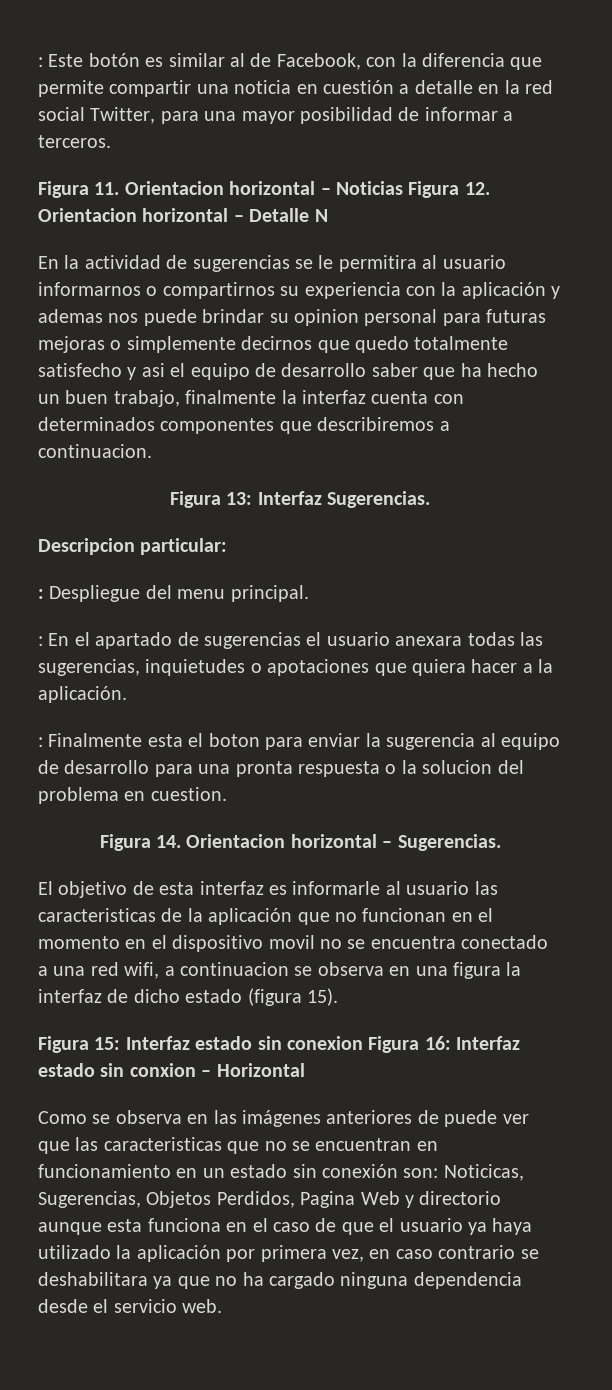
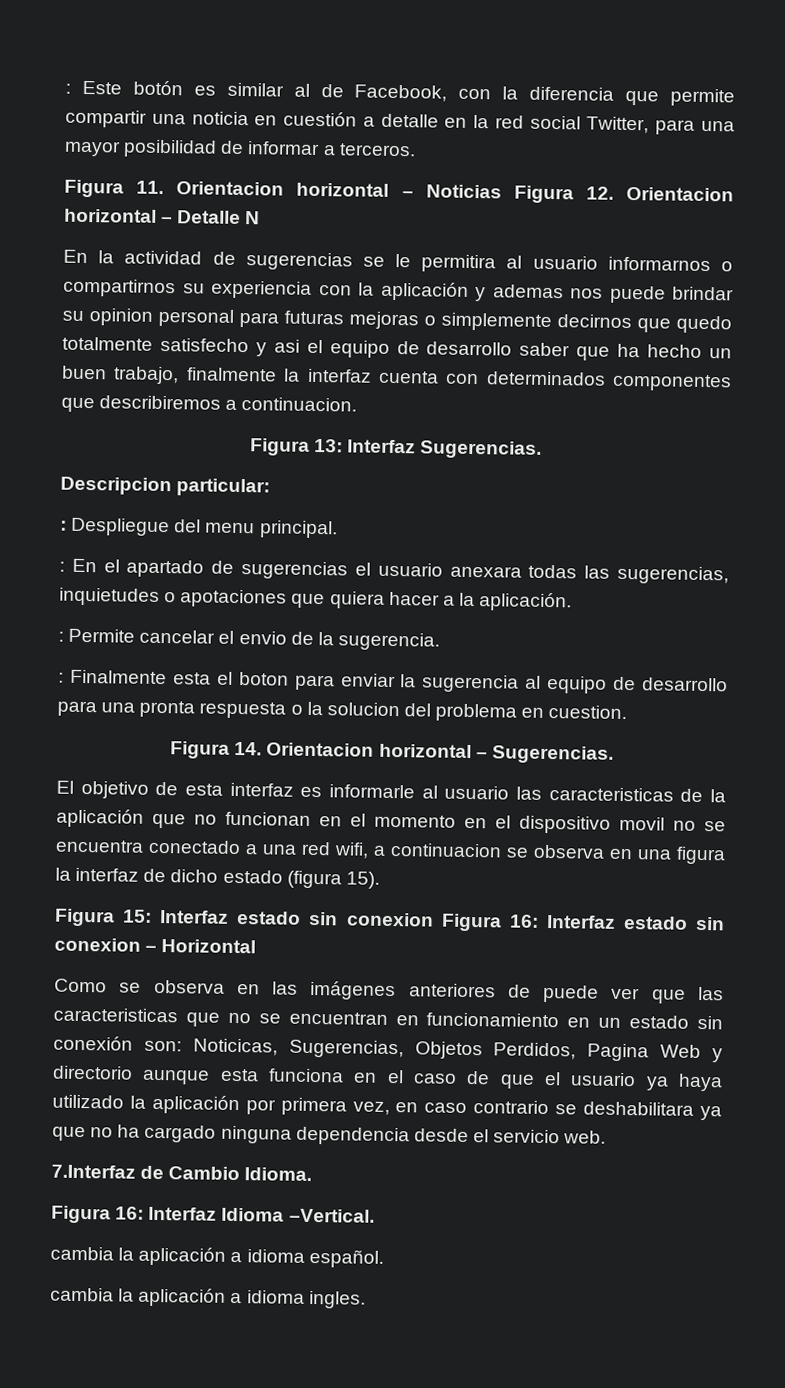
(127, 694) none -> [58,628,440,651] // : Permite cancelar el envio de la sugerencia.
[129,1063,196,1077] conxion -> [54,937,141,952] conexion
(223, 1306) none -> [51,1164,313,1182] [51,1205,375,1224] [50,1246,384,1268] [50,1287,366,1309] // 7.Interfaz de Cambio Idioma. // Figura 16: Interfaz Idioma –Vertical. // cambia la aplicación a idioma español. // cambia la aplicación a idioma ingles.

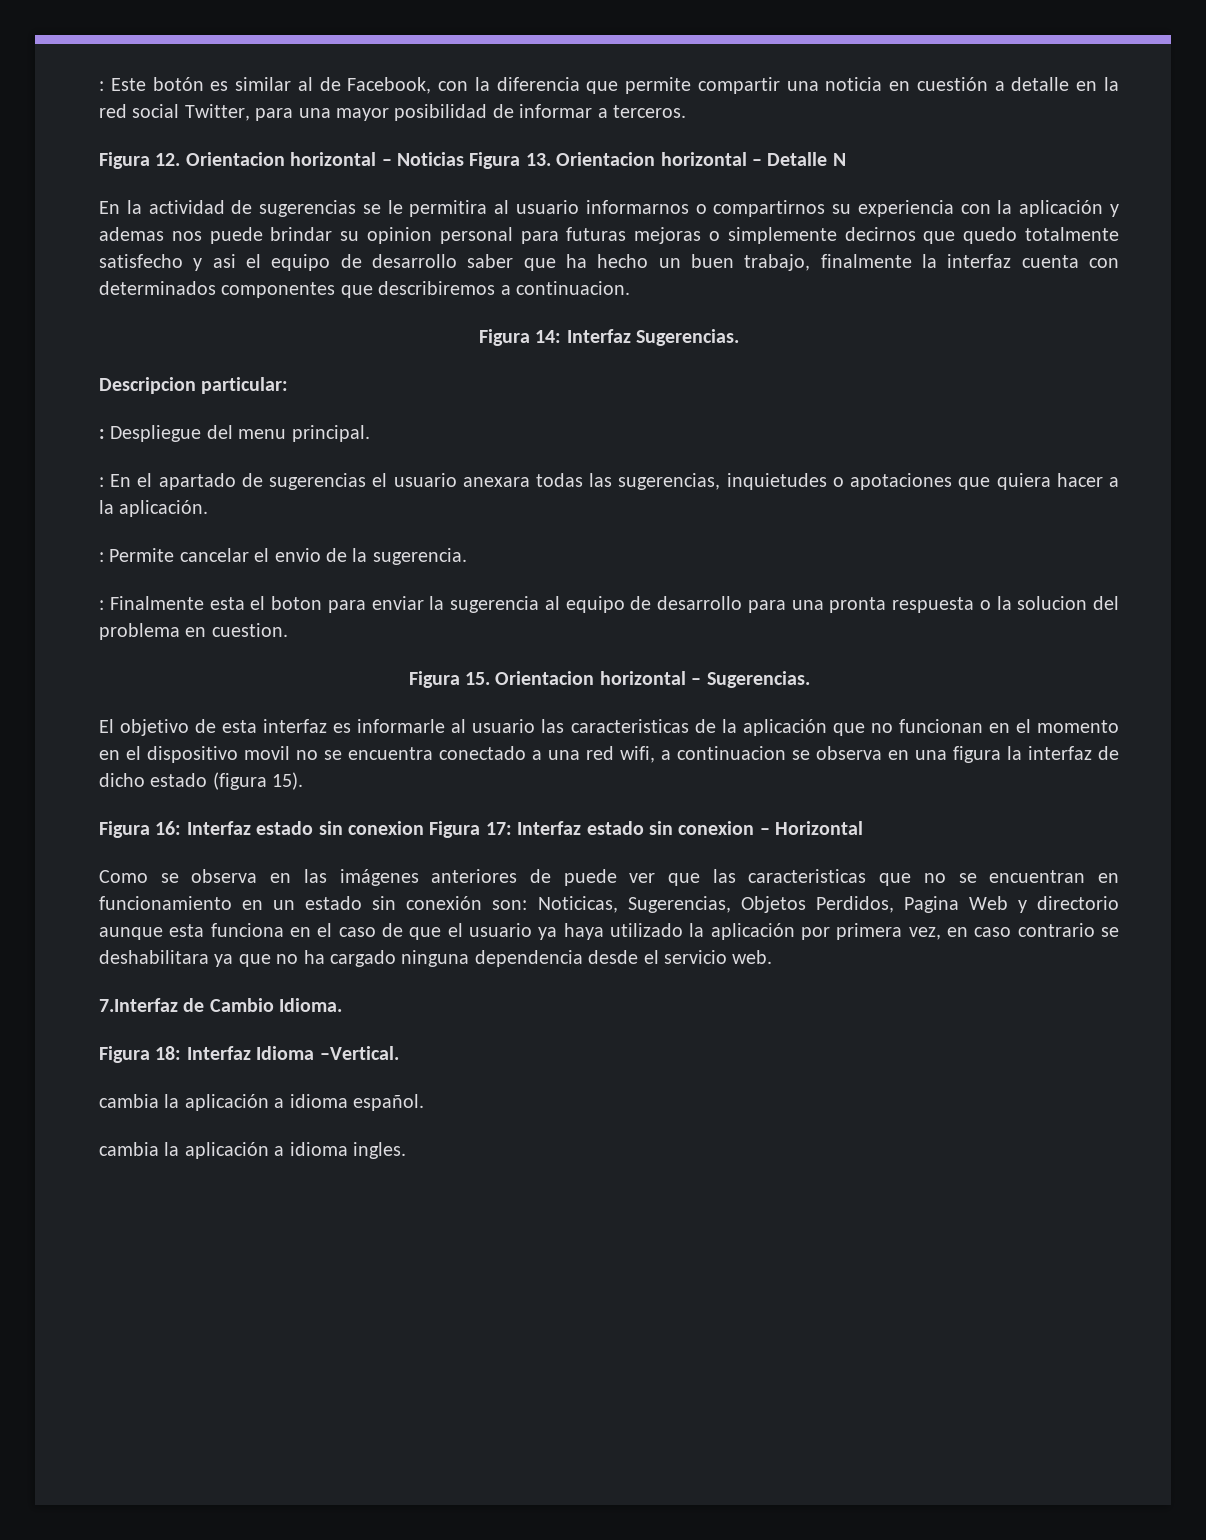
[136,180,165,195] 11. -> [155,153,181,166] 12.
[585,186,614,200] 12. -> [525,153,551,166] 13.
[313,438,343,453] 13: -> [535,330,562,343] 14:
[234,741,263,756] 14. -> [464,672,490,685] 15.
[123,909,153,923] 15: -> [155,821,182,835] 16:
[508,914,539,928] 16: -> [485,822,512,835] 17:
[115,1206,145,1220] 16: -> [155,1046,182,1060] 18:

